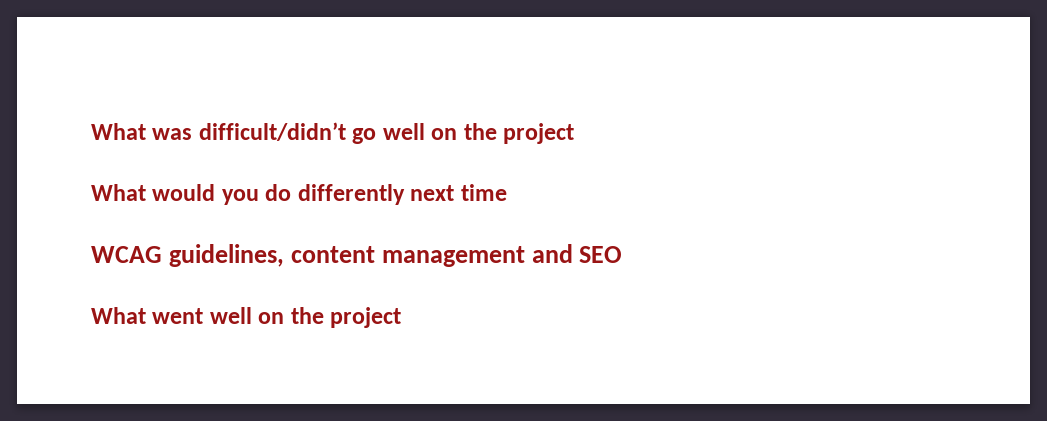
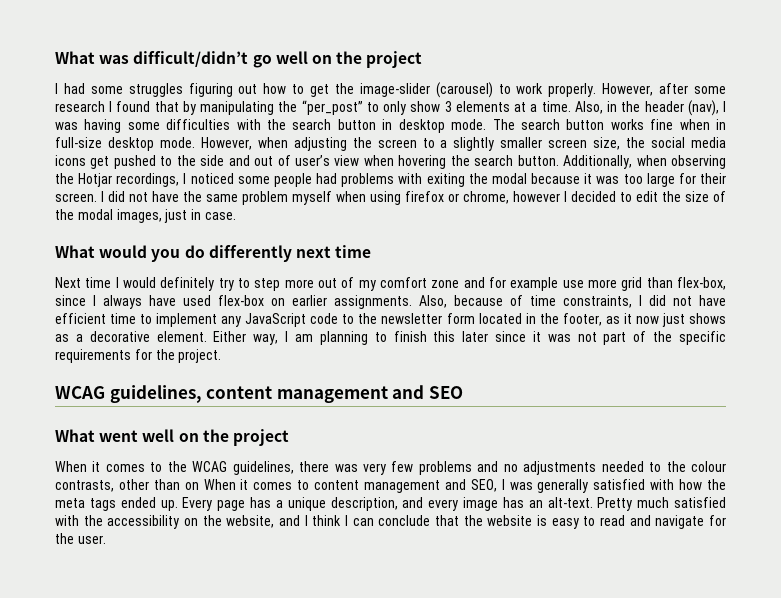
(575, 133) none -> [55,82,726,98] [55,100,726,116] [55,119,726,133] [55,137,726,151] [55,155,727,169] [55,173,726,187] [55,191,726,205] [55,209,236,223] // I had some struggles figuring out how to get the image-slider (carousel) to work properly. However, after some research I found that by manipulating the “per_post” to only show 3 elements at a time. Also, in the header (nav), I was having some difficulties with the search button in desktop mode. The search button works fine when in full-size desktop mode. However, when adjusting the screen to a slightly smaller screen size, the social media icons get pushed to the side and out of user’s view when hovering the search button. Additionally, when observing the Hotjar recordings, I noticed some people had problems with exiting the modal because it was too large for their screen. I did not have the same problem myself when using firefox or chrome, however I decided to edit the size of the modal images, just in case.
(507, 192) none -> [55,277,726,291] [55,295,726,309] [55,313,726,327] [55,331,727,345] [55,349,222,363] // Next time I would definitely try to step more out of my comfort zone and for example use more grid than flex-box, since I always have used flex-box on earlier assignments. Also, because of time constraints, I did not have efficient time to implement any JavaScript code to the newsletter form located in the footer, as it now just shows as a decorative element. Either way, I am planning to finish this later since it was not part of the specific requirements for the project.
(402, 317) none -> [55,461,727,475] [55,479,727,493] [55,497,727,511] [55,515,726,529] [55,533,106,544] // When it comes to the WCAG guidelines, there was very few problems and no adjustments needed to the colour contrasts, other than on When it comes to content management and SEO, I was generally satisfied with how the meta tags ended up. Every page has a unique description, and every image has an alt-text. Pretty much satisfied with the accessibility on the website, and I think I can conclude that the website is easy to read and navigate for the user.

